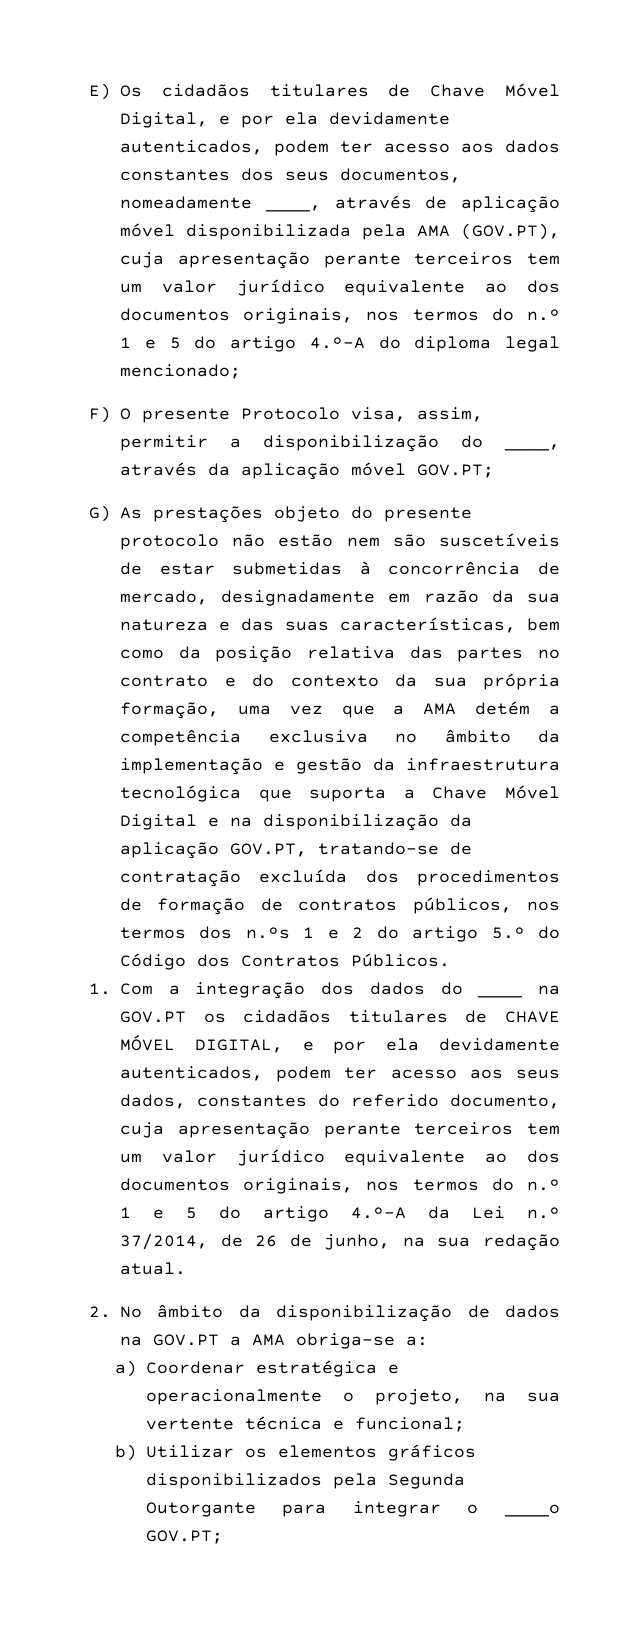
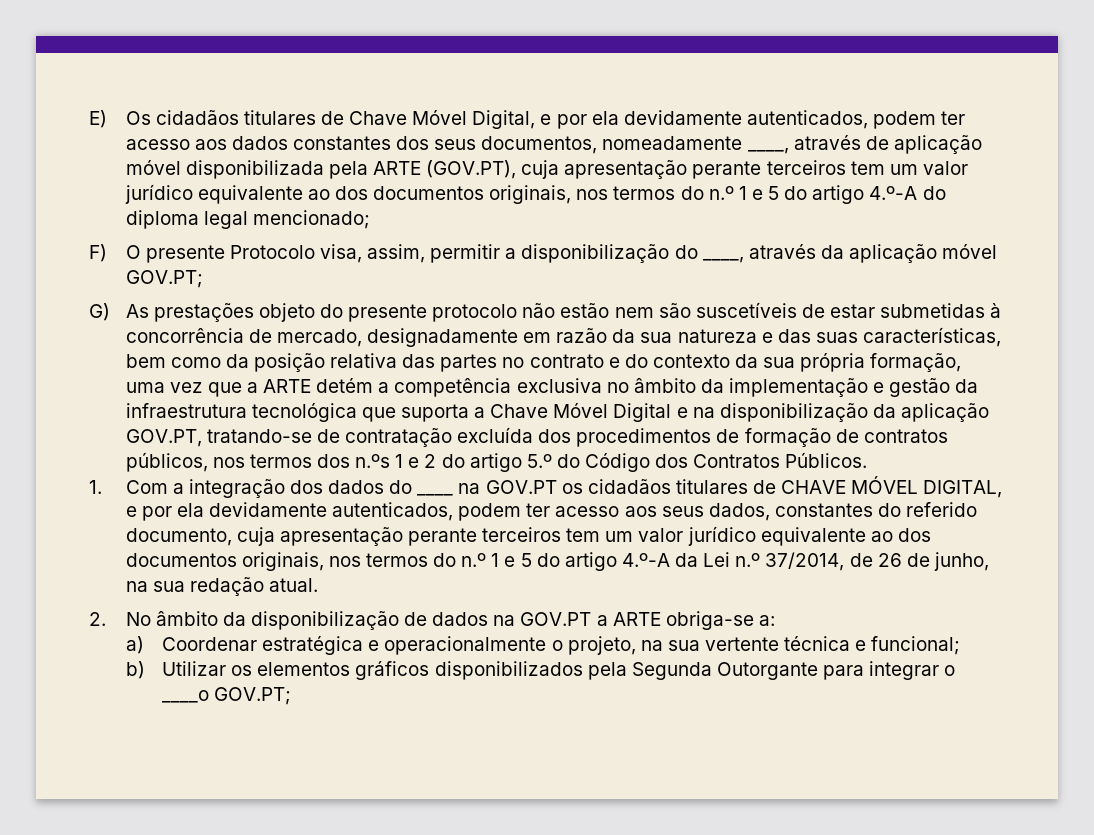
[417,225,450,237] AMA -> [372,161,421,175] ARTE
[423,703,457,715] AMA -> [263,379,312,393] ARTE
[252,1334,285,1346] AMA -> [612,612,661,626] ARTE

